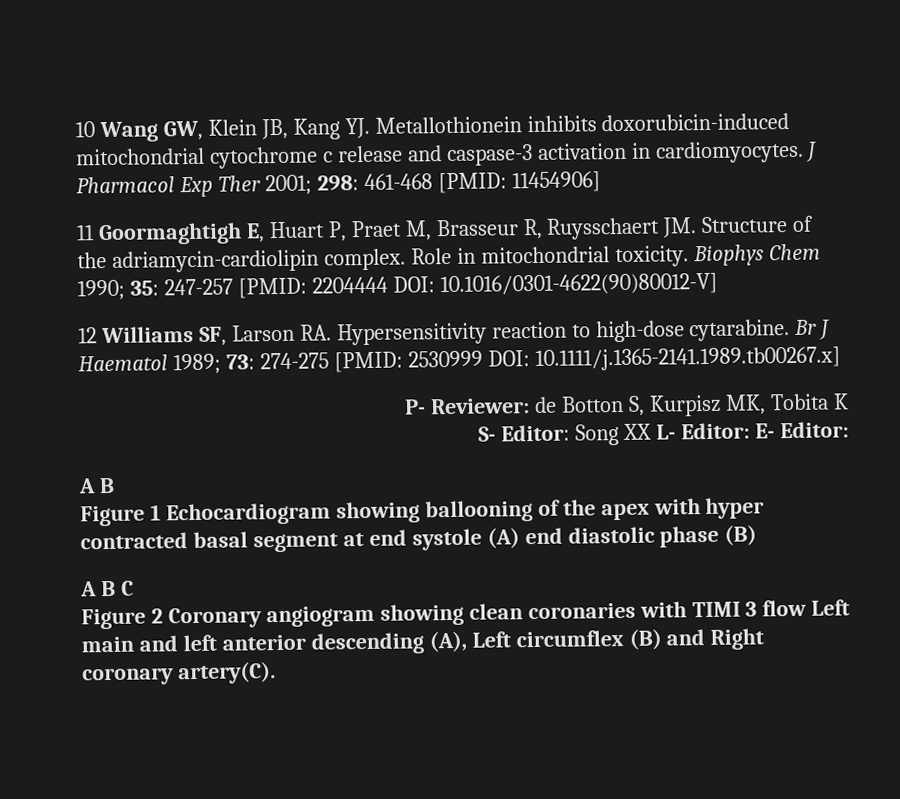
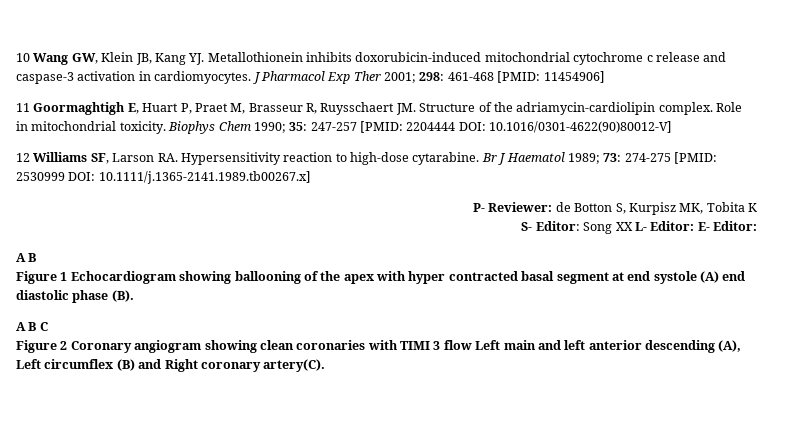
[724,524,758,546] (B) -> [111,290,134,302] (B).

